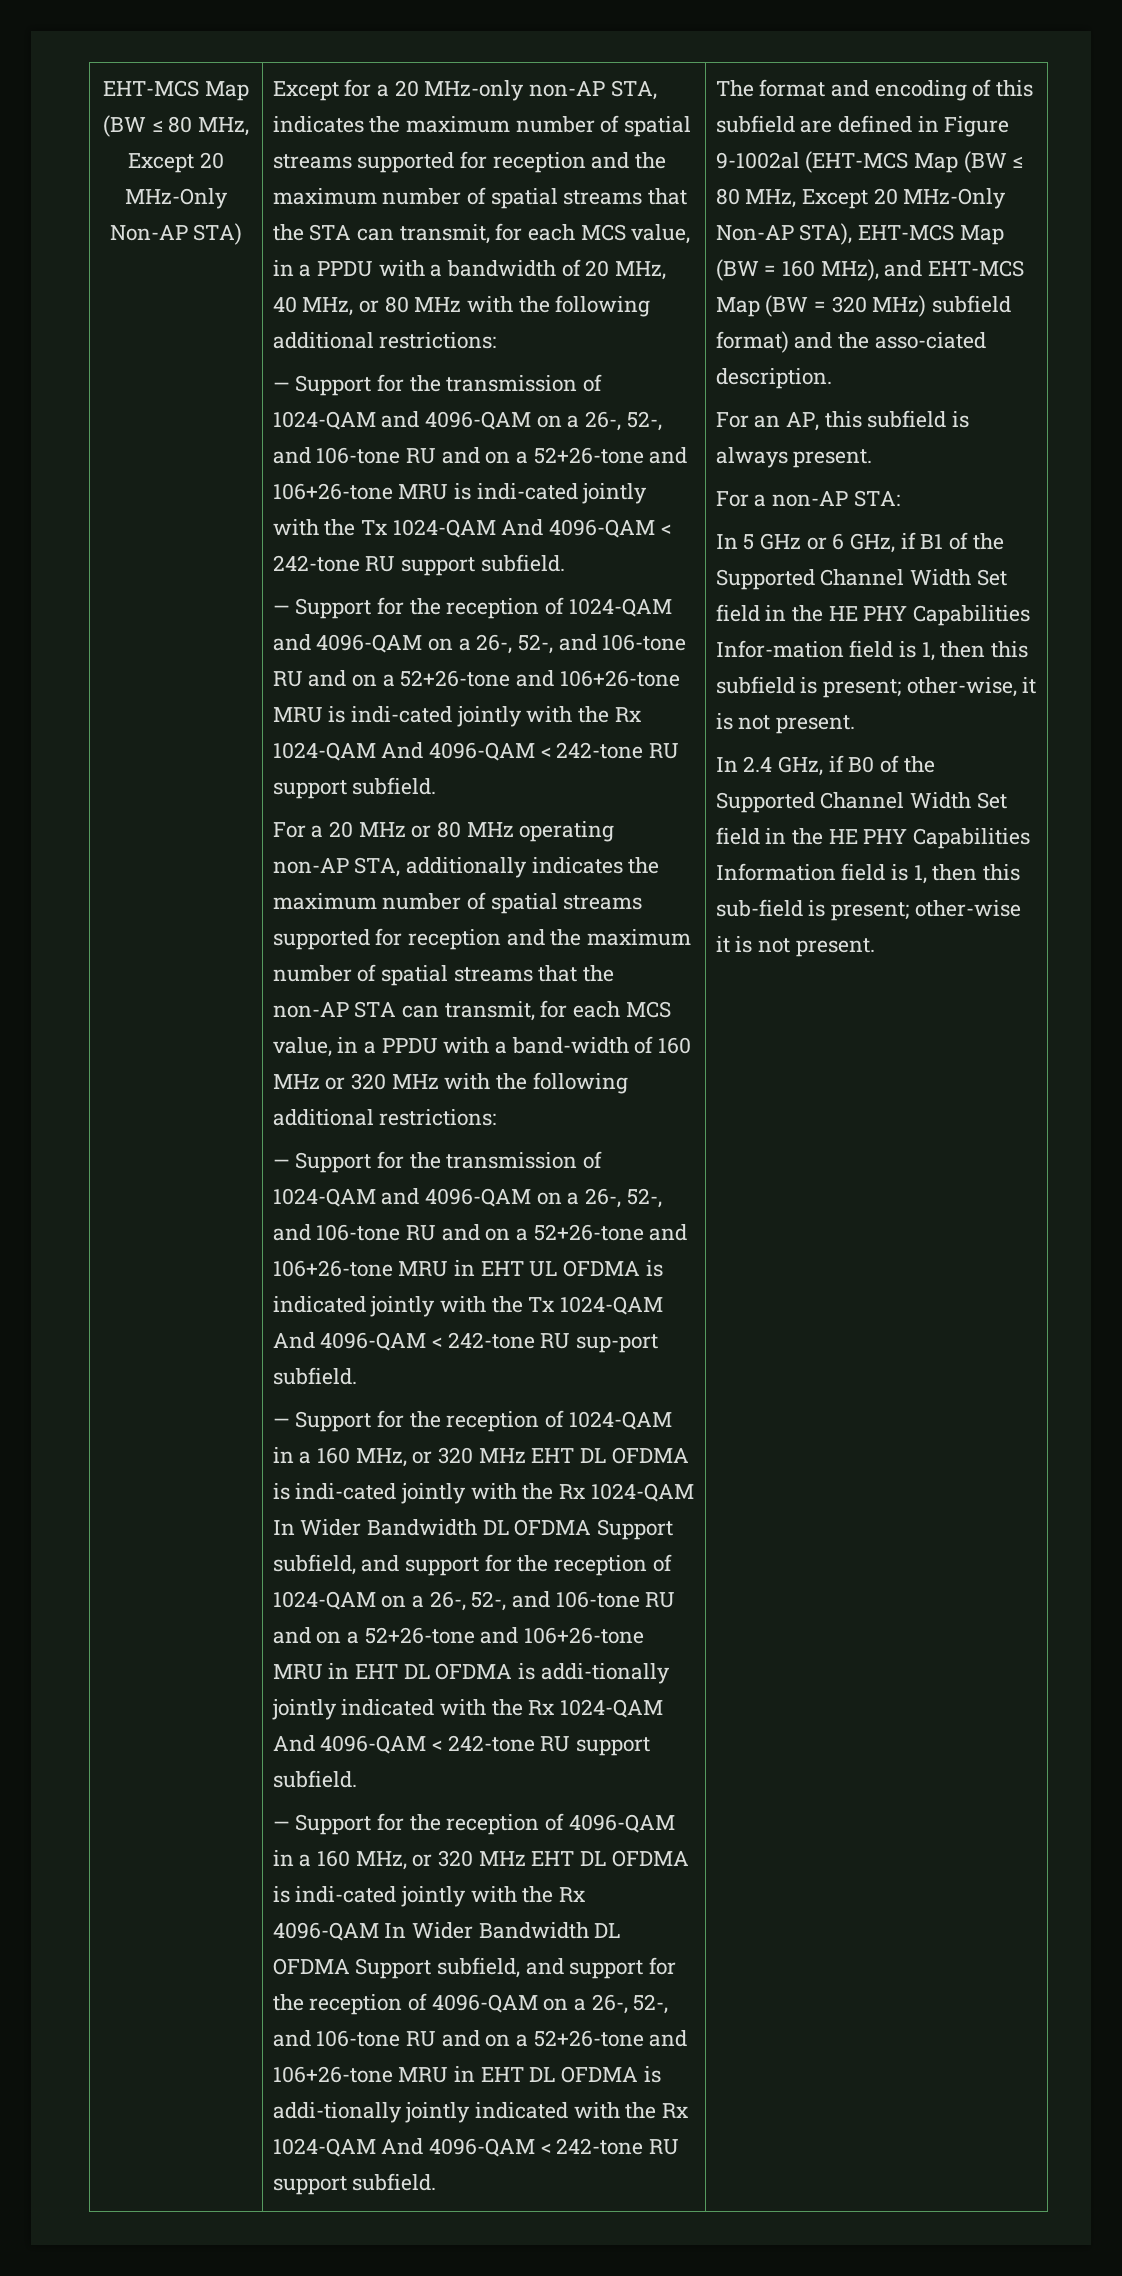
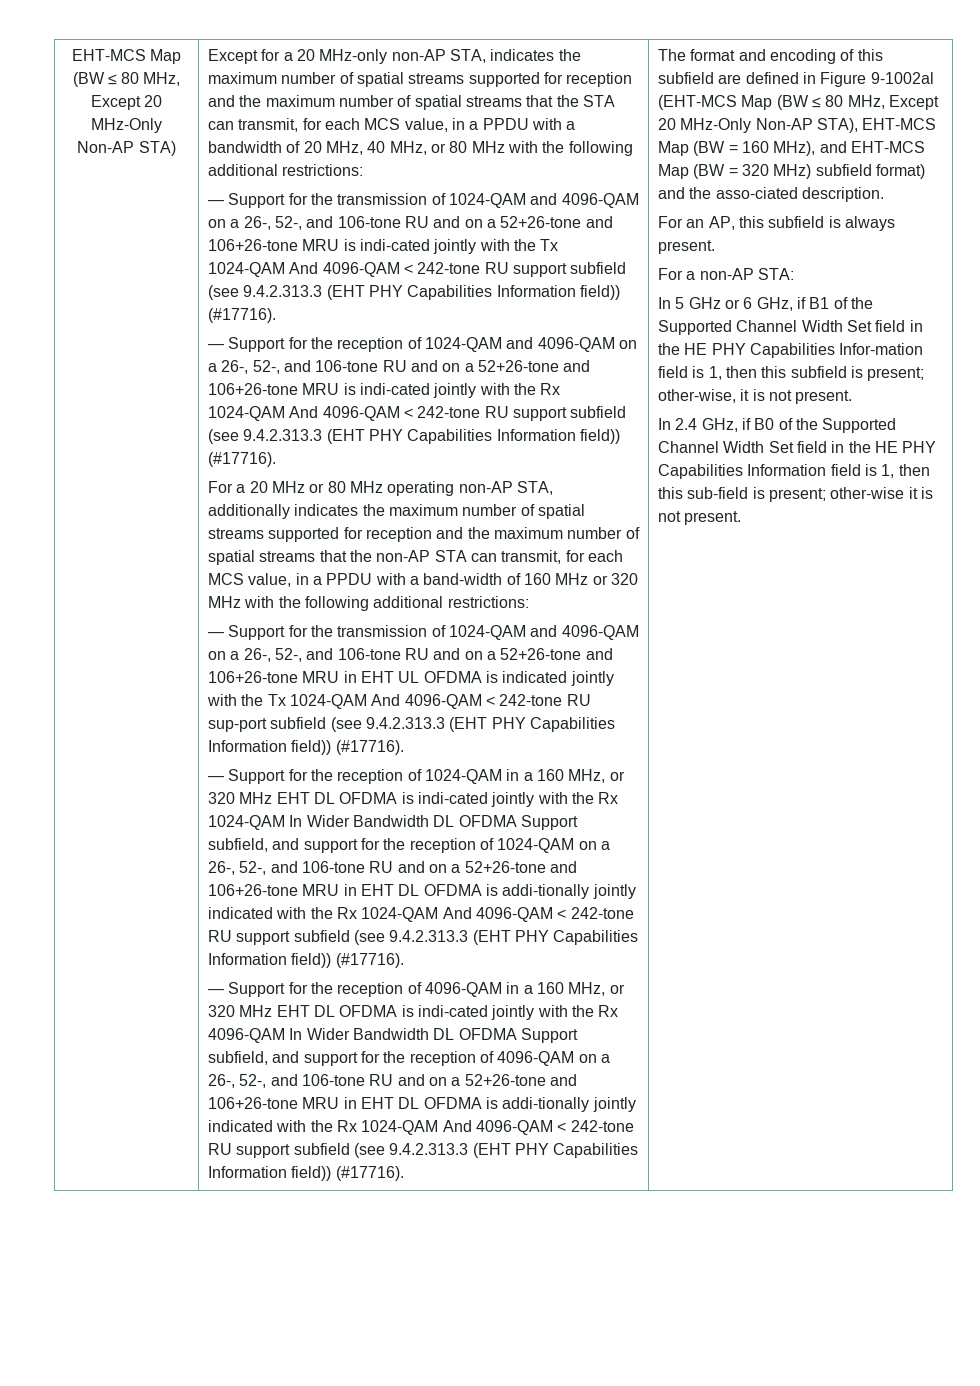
[480,554,565,572] subfield. -> [570,262,627,274] [208,285,620,300] [208,308,277,323] subfield (see 9.4.2.313.3 (EHT PHY Capabilities Information field)) (#17716).
[352,777,437,795] subfield. -> [570,406,627,418] [208,429,620,444] [208,452,277,467] subfield (see 9.4.2.313.3 (EHT PHY Capabilities Information field)) (#17716).
[272,1367,357,1385] subfield. -> [270,717,615,732] [208,740,404,755] subfield (see 9.4.2.313.3 (EHT PHY Capabilities Information field)) (#17716).
[272,1770,357,1788] subfield. -> [293,930,639,945] [208,953,404,968] subfield (see 9.4.2.313.3 (EHT PHY Capabilities Information field)) (#17716).
[352,2173,437,2191] subfield. -> [293,1143,639,1158] [208,1166,404,1181] subfield (see 9.4.2.313.3 (EHT PHY Capabilities Information field)) (#17716).

